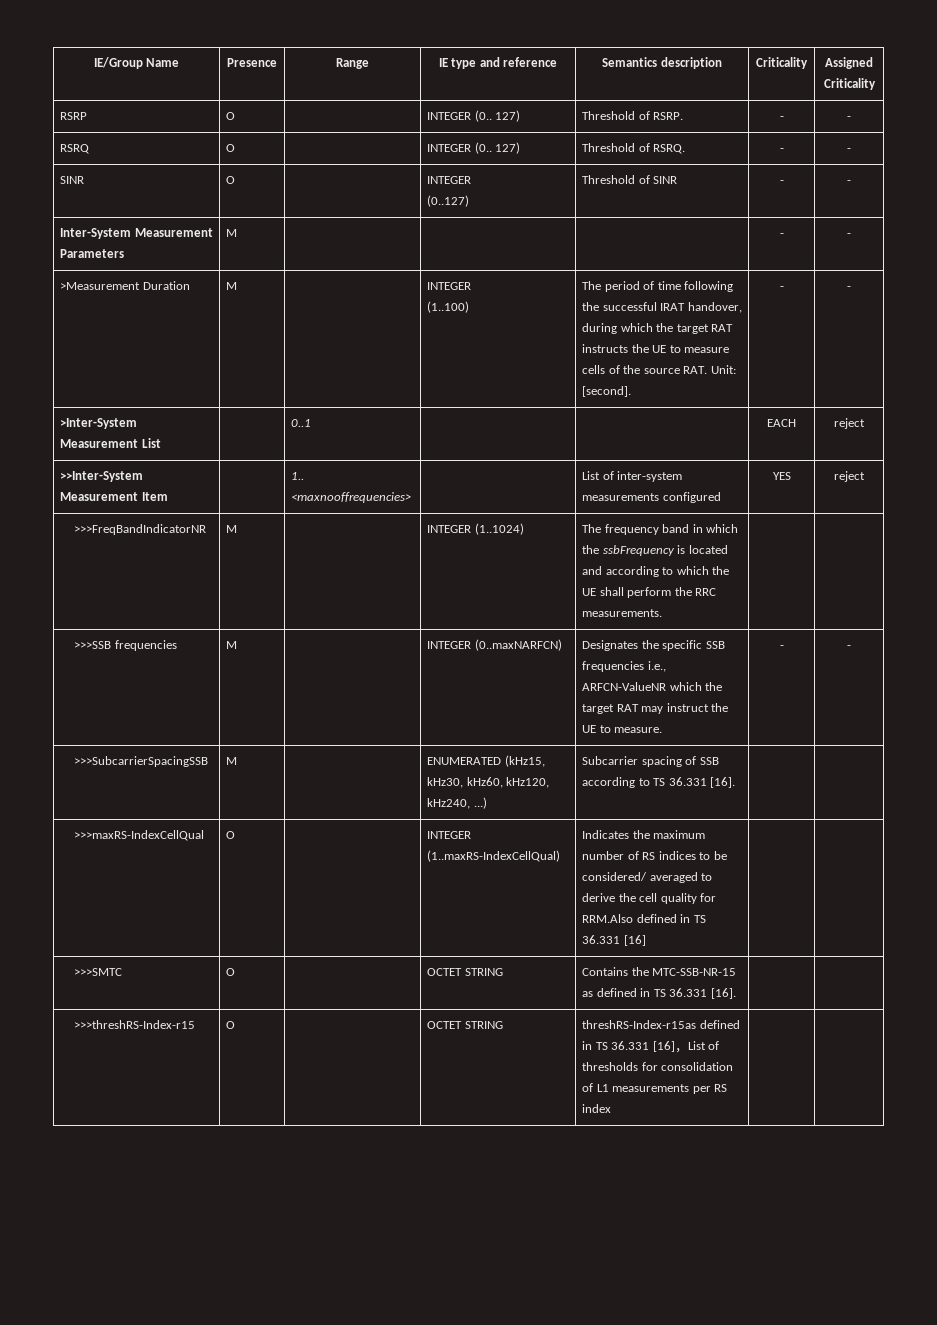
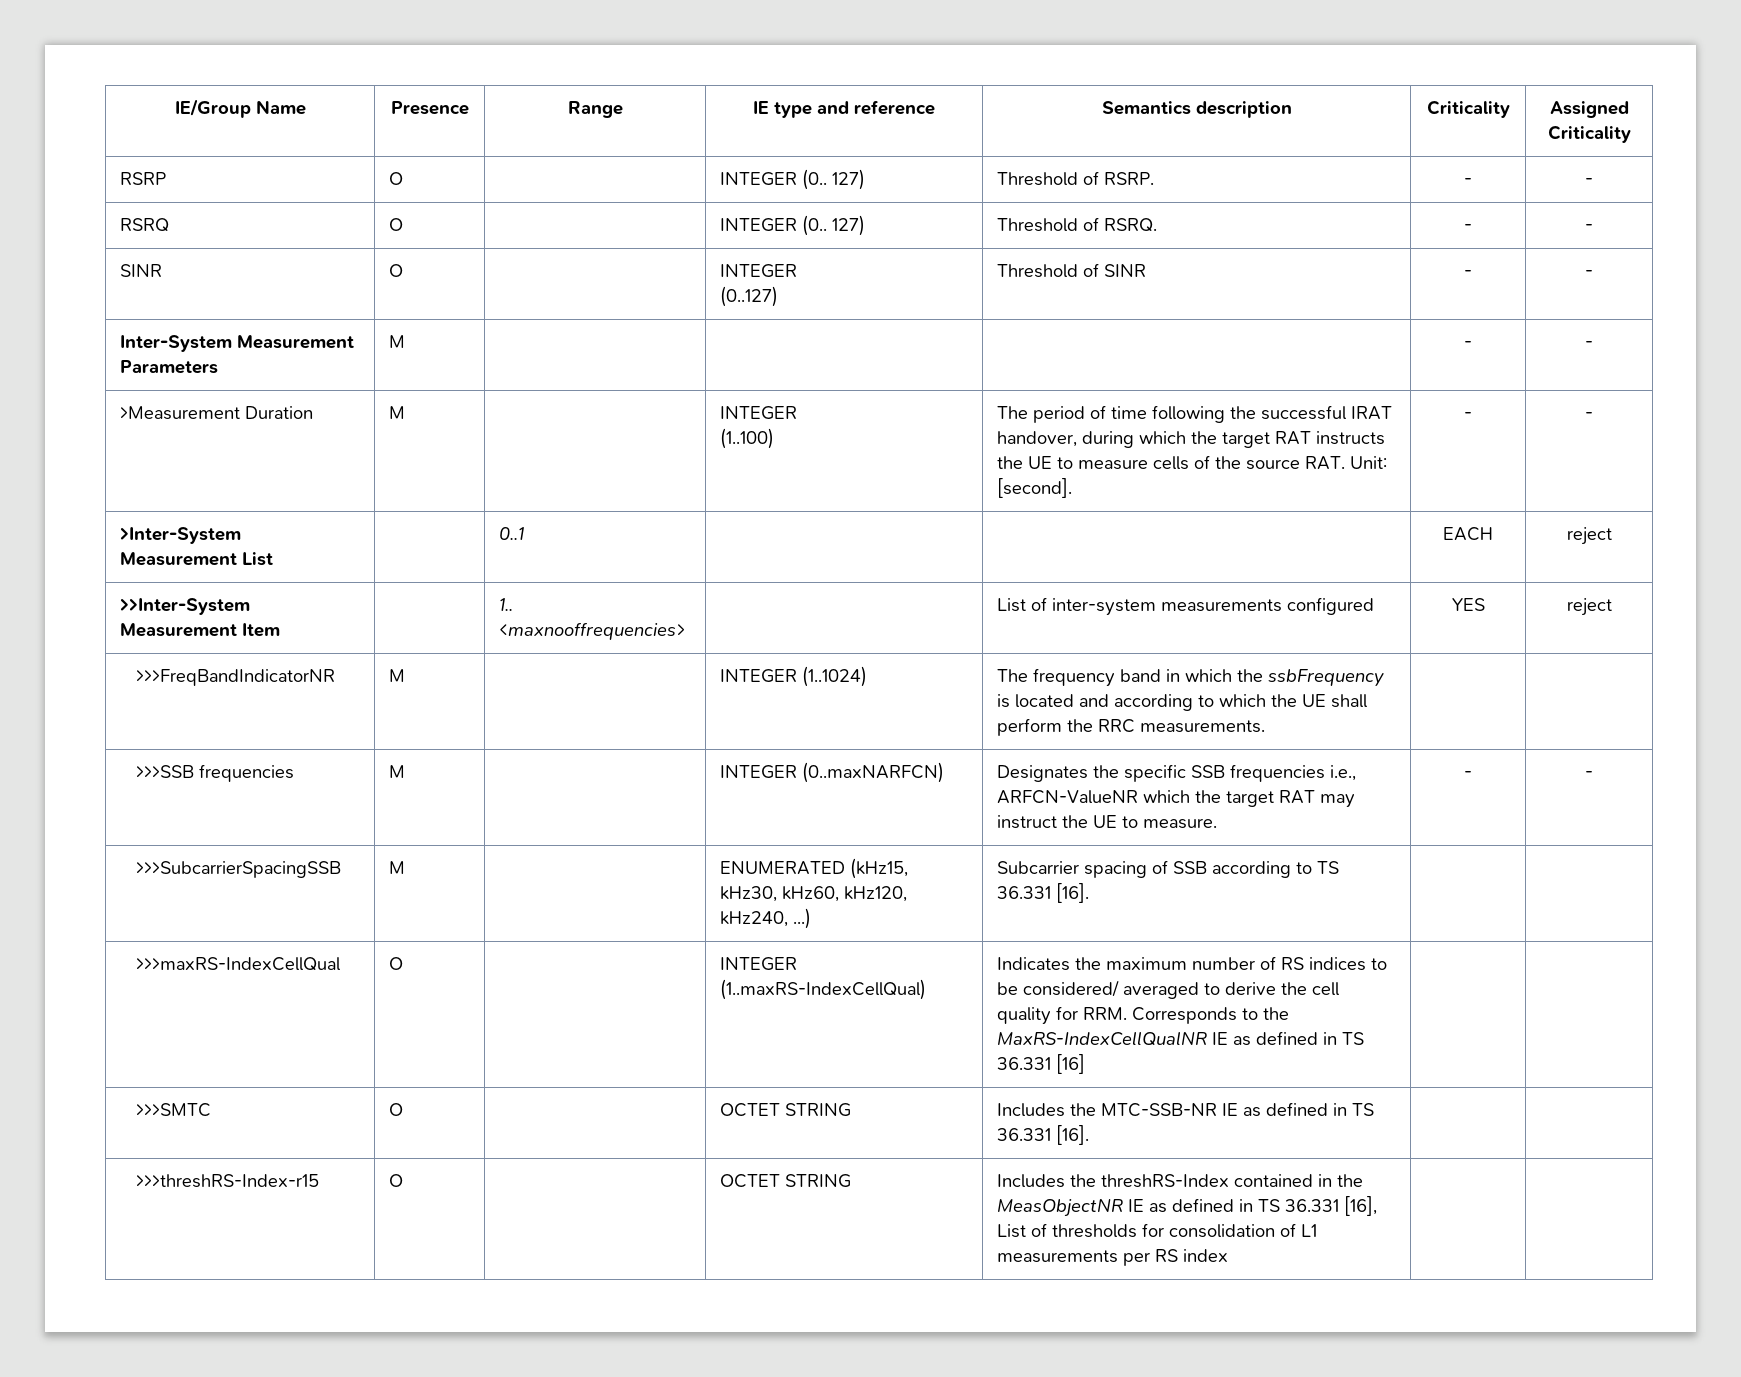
[582,914,634,923] RRM.Also -> [1083,1007,1290,1024] [997,1031,1252,1046] RRM. Corresponds to the MaxRS-IndexCellQualNR IE as
[582,967,737,976] Contains the MTC-SSB-NR-15 -> [997,1103,1239,1117] Includes the MTC-SSB-NR IE
[582,1020,740,1029] [582,1041,688,1053] threshRS-Index-r15as defined in TS 36.331 [16]， -> [997,1174,1364,1188] [997,1196,1378,1217] Includes the threshRS-Index contained in the MeasObjectNR IE as defined in TS 36.331 [16],

